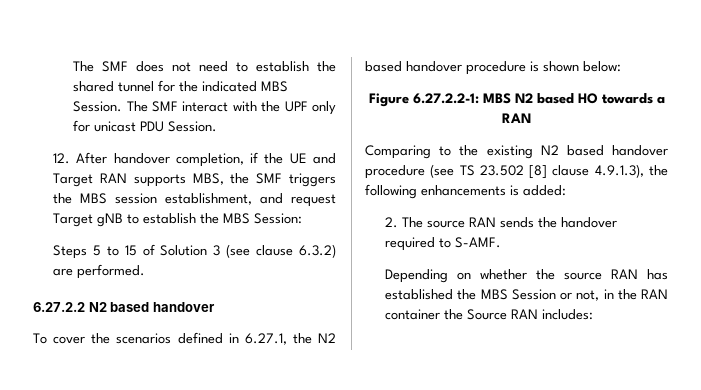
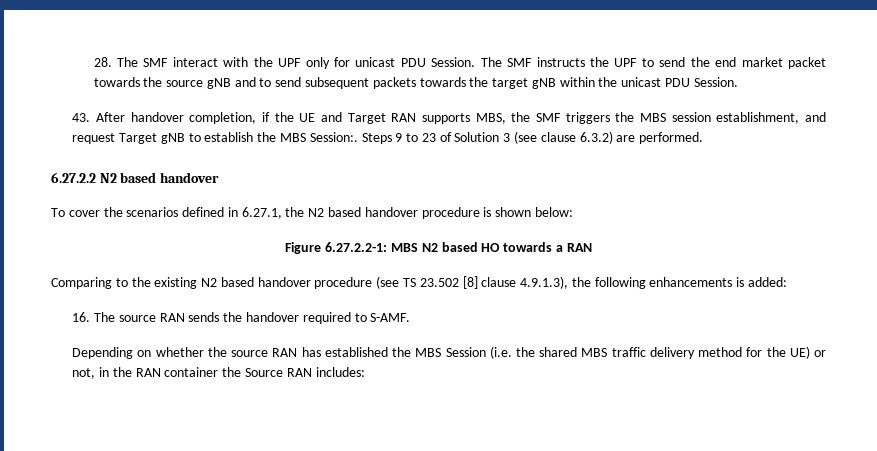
[73,61,336,72] [73,80,289,92] [73,101,123,112] The SMF does not need to establish the shared tunnel for the indicated MBS Session. -> [93,57,112,67] 28.
[53,153,71,164] // 12. -> [480,57,826,69] [93,77,738,89] [72,113,91,122] The SMF instructs the UPF to send the end market packet towards the source gNB and to send subsequent packets towards the target gNB within the unicast PDU Session. // 43.
[254,213,303,224] [53,245,137,259] Session: // Steps 5 to 15 -> [309,132,436,144] Session:. Steps 9 to 23
[385,217,399,228] 2. -> [72,312,91,322] 16.
(556, 294) none -> [489,346,810,359] (i.e. the shared MBS traffic delivery method for the UE)

